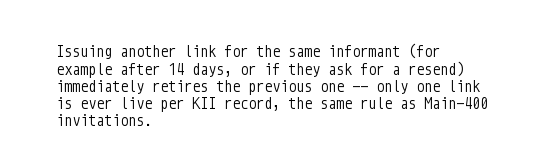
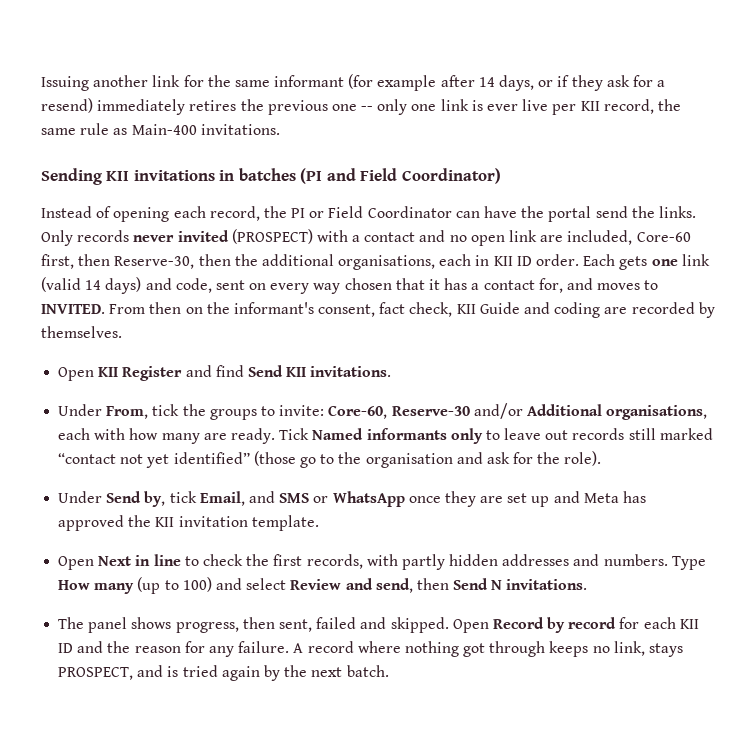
(152, 120) none -> [41,168,501,185] [41,206,696,222] [41,229,691,246] [41,254,710,270] [41,277,659,294] [41,302,715,318] [41,326,122,338] [58,365,392,381] [58,403,708,420] [58,428,713,444] [58,451,602,468] [58,491,647,507] [58,515,319,531] [58,554,706,570] [58,577,588,594] [58,617,699,633] [58,641,684,657] [58,665,389,681] // Sending KII invitations in batches (PI and Field Coordinator) // Instead of opening each record, the PI or Field Coordinator can have the portal send the links. Only records never invited (PROSPECT) with a contact and no open link are included, Core-60 first, then Reserve-30, then the additional organisations, each in KII ID order. Each gets one link (valid 14 days) and code, sent on every way chosen that it has a contact for, and moves to INVITED. From then on the informant's consent, fact check, KII Guide and coding are recorded by themselves. // Open KII Register and find Send KII invitations. // Under From, tick the groups to invite: Core-60, Reserve-30 and/or Additional organisations, each with how many are ready. Tick Named informants only to leave out records still marked “contact not yet identified” (those go to the organisation and ask for the role). // Under Send by, tick Email, and SMS or WhatsApp once they are set up and Meta has approved the KII invitation template. // Open Next in line to check the first records, with partly hidden addresses and numbers. Type How many (up to 100) and select Review and send, then Send N invitations. // The panel shows progress, then sent, failed and skipped. Open Record by record for each KII ID and the reason for any failure. A record where nothing got through keeps no link, stays PROSPECT, and is tried again by the next batch.

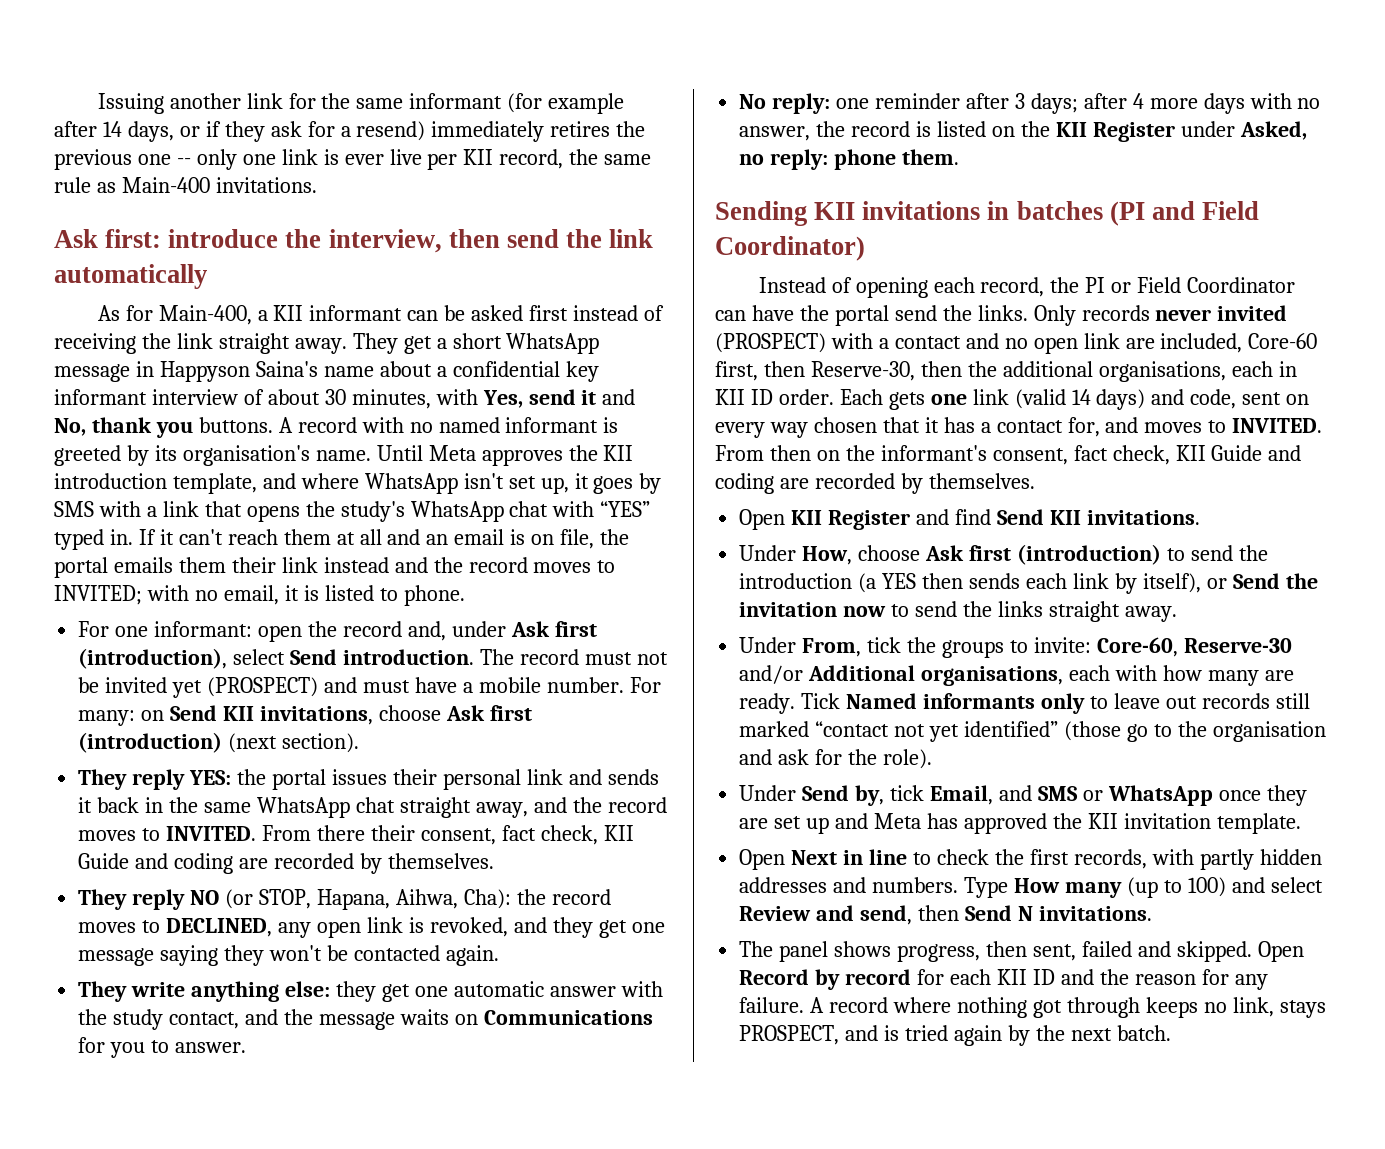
(280, 129) none -> [54,229,654,253] [54,264,207,289] [97,305,665,325] [54,333,600,354] [54,361,599,382] [54,389,636,409] [54,417,619,438] [54,445,634,466] [54,473,662,494] [54,501,651,522] [54,529,630,550] [54,557,616,578] [54,585,465,606] [78,621,597,642] [78,648,668,669] [78,677,661,698] [78,705,532,726] [78,732,360,753] [78,769,659,790] [78,797,667,818] [78,825,634,845] [78,853,494,874] [78,889,611,910] [78,917,665,938] [78,945,499,966] [78,981,663,1002] [78,1009,653,1030] [78,1037,247,1058] [739,93,1321,114] [739,121,1307,142] [739,149,960,170] // Ask first: introduce the interview, then send the link automatically // As for Main-400, a KII informant can be asked first instead of receiving the link straight away. They get a short WhatsApp message in Happyson Saina's name about a confidential key informant interview of about 30 minutes, with Yes, send it and No, thank you buttons. A record with no named informant is greeted by its organisation's name. Until Meta approves the KII introduction template, and where WhatsApp isn't set up, it goes by SMS with a link that opens the study's WhatsApp chat with “YES” typed in. If it can't reach them at all and an email is on file, the portal emails them their link instead and the record moves to INVITED; with no email, it is listed to phone. // For one informant: open the record and, under Ask first (introduction), select Send introduction. The record must not be invited yet (PROSPECT) and must have a mobile number. For many: on Send KII invitations, choose Ask first (introduction) (next section). // They reply YES: the portal issues their personal link and sends it back in the same WhatsApp chat straight away, and the record moves to INVITED. From there their consent, fact check, KII Guide and coding are recorded by themselves. // They reply NO (or STOP, Hapana, Aihwa, Cha): the record moves to DECLINED, any open link is revoked, and they get one message saying they won't be contacted again. // They write anything else: they get one automatic answer with the study contact, and the message waits on Communications for you to answer. // No reply: one reminder after 3 days; after 4 more days with no answer, the record is listed on the KII Register under Asked, no reply: phone them.
(392, 371) none -> [739,544,1268,565] [739,573,1318,594] [739,601,1177,622] // Under How, choose Ask first (introduction) to send the introduction (a YES then sends each link by itself), or Send the invitation now to send the links straight away.

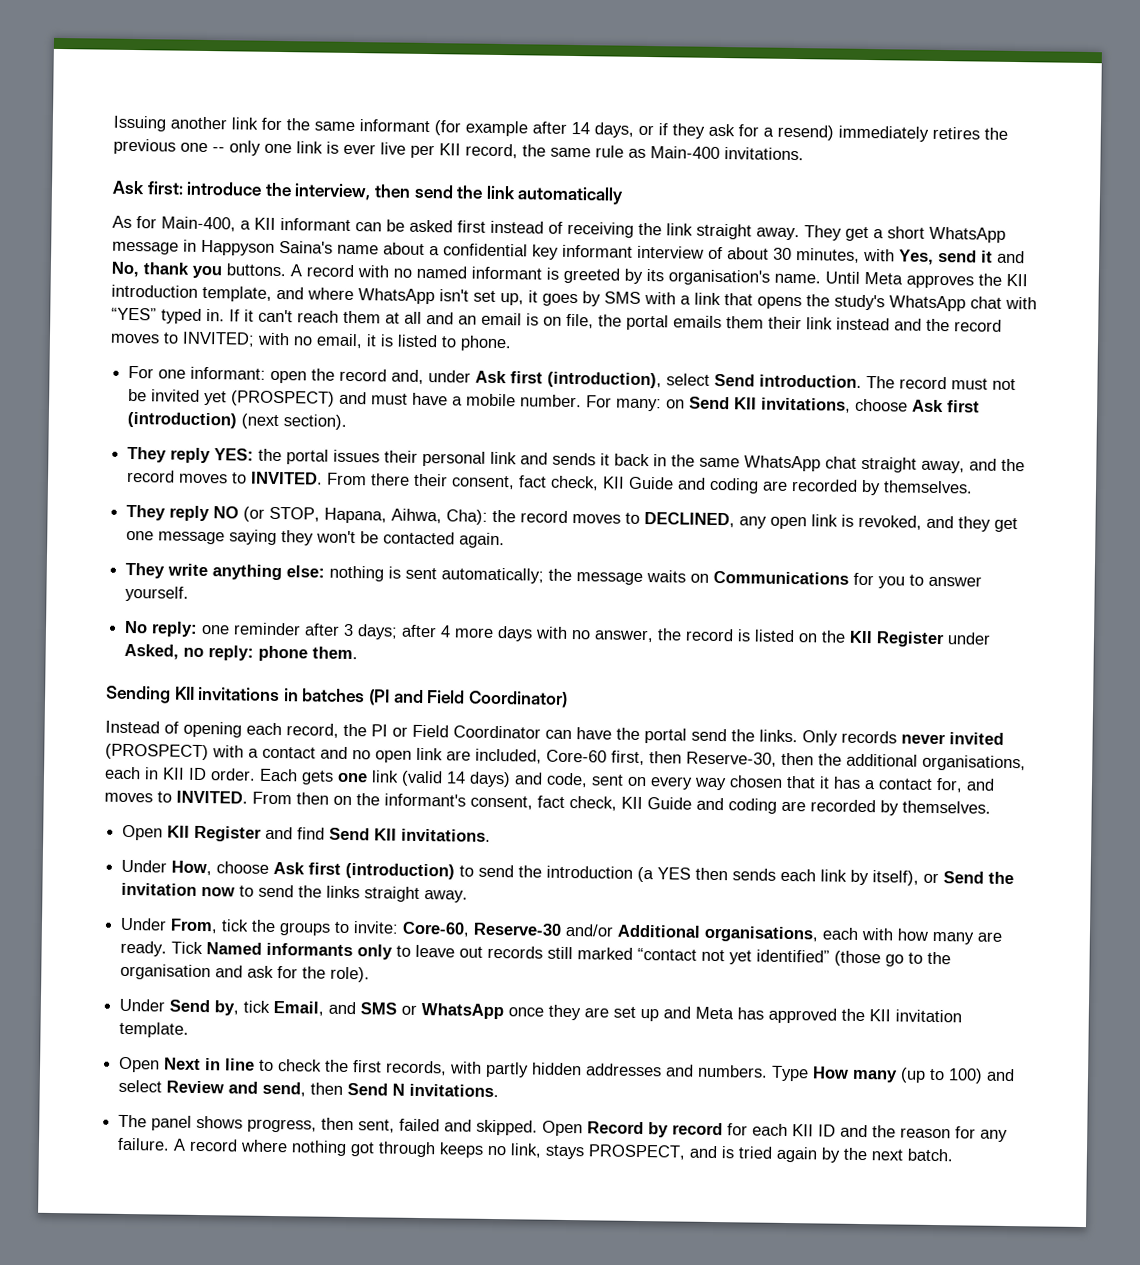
[335,981,663,1002] [78,1009,279,1030] they get one automatic answer with the study contact, and -> [329,565,545,584] nothing is sent automatically;
[175,1042,247,1053] answer. -> [928,575,983,587] [125,585,190,602] answer yourself.

